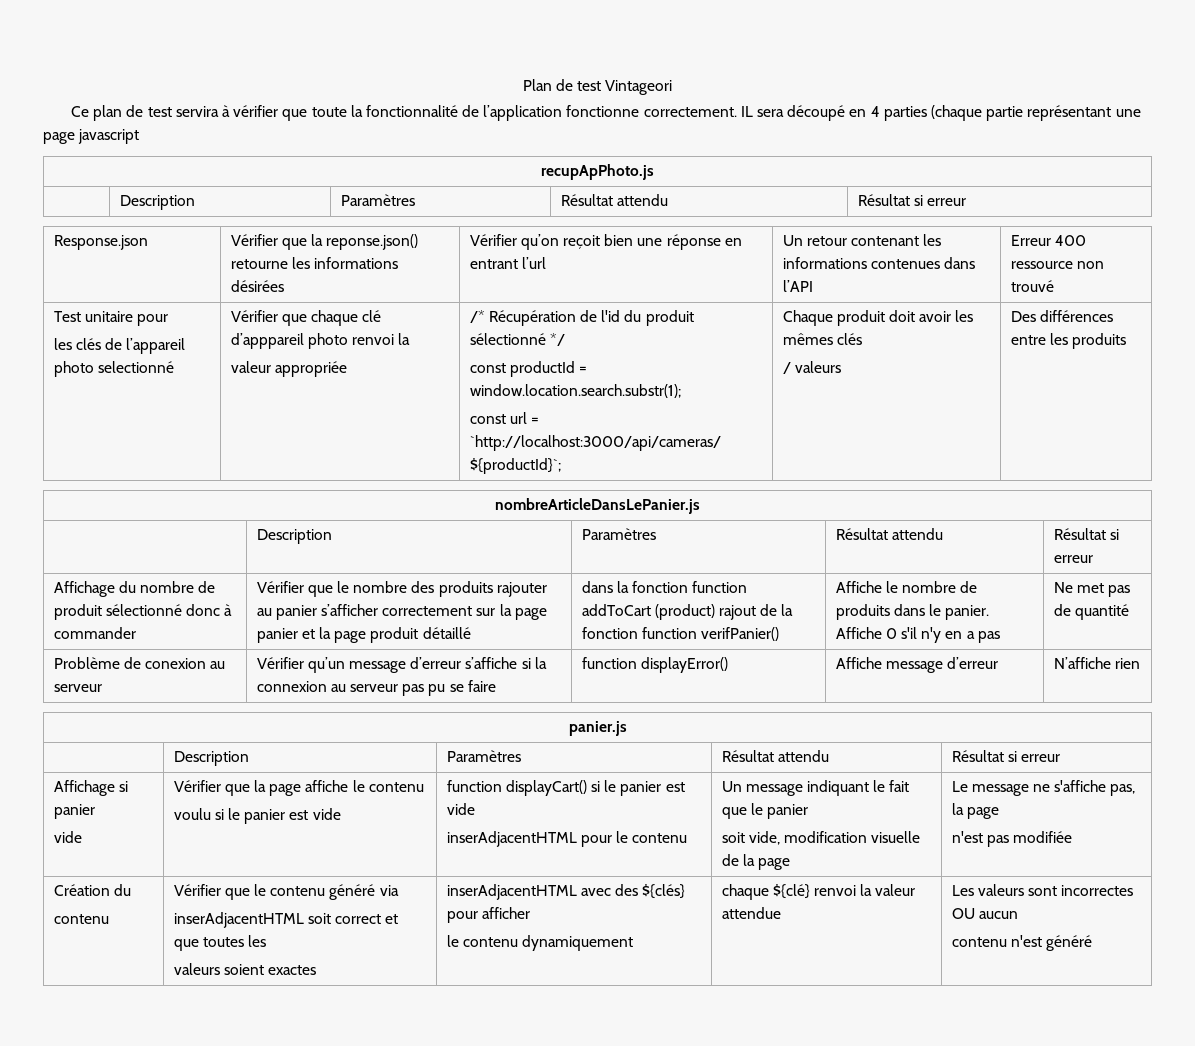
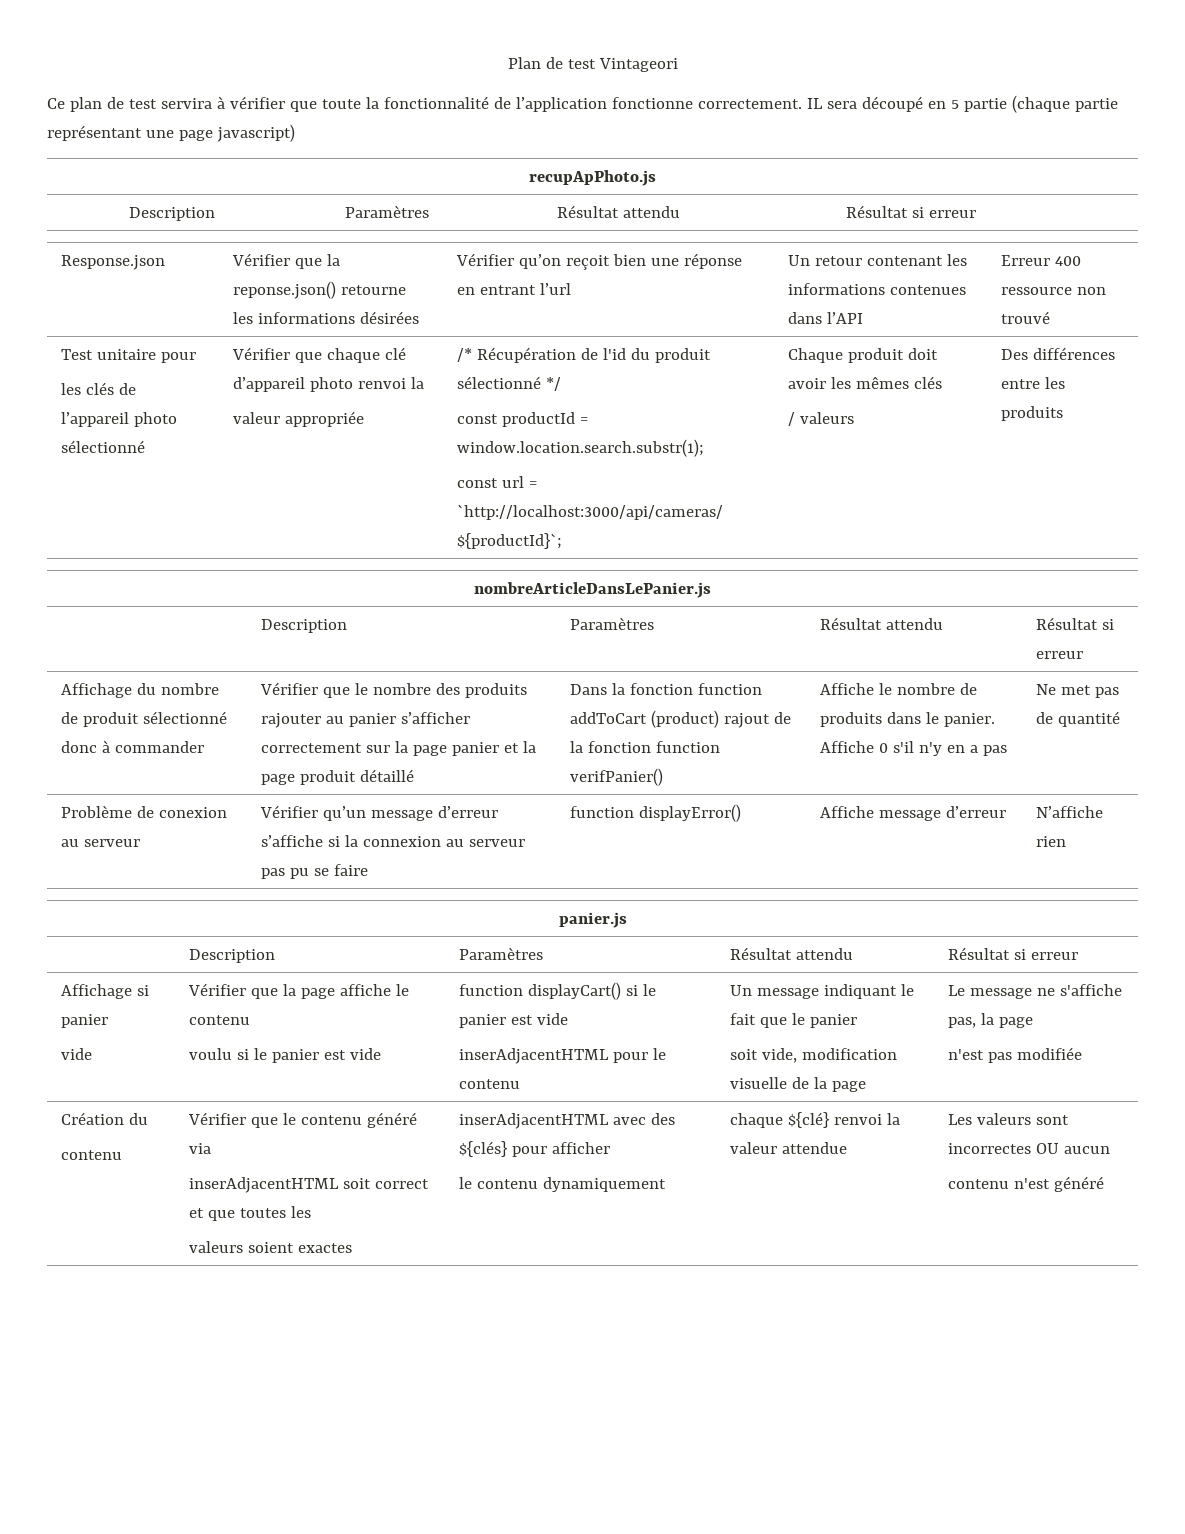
[870,106,927,121] 4 parties -> [950,98,1007,112] 5 partie
[78,129,140,144] javascript -> [216,124,295,142] javascript)
[97,361,174,373] selectionné -> [60,440,145,453] sélectionné
[230,333,304,349] d’apppareil -> [232,377,305,392] d’appareil
[581,581,613,593] dans -> [569,684,607,695] Dans

